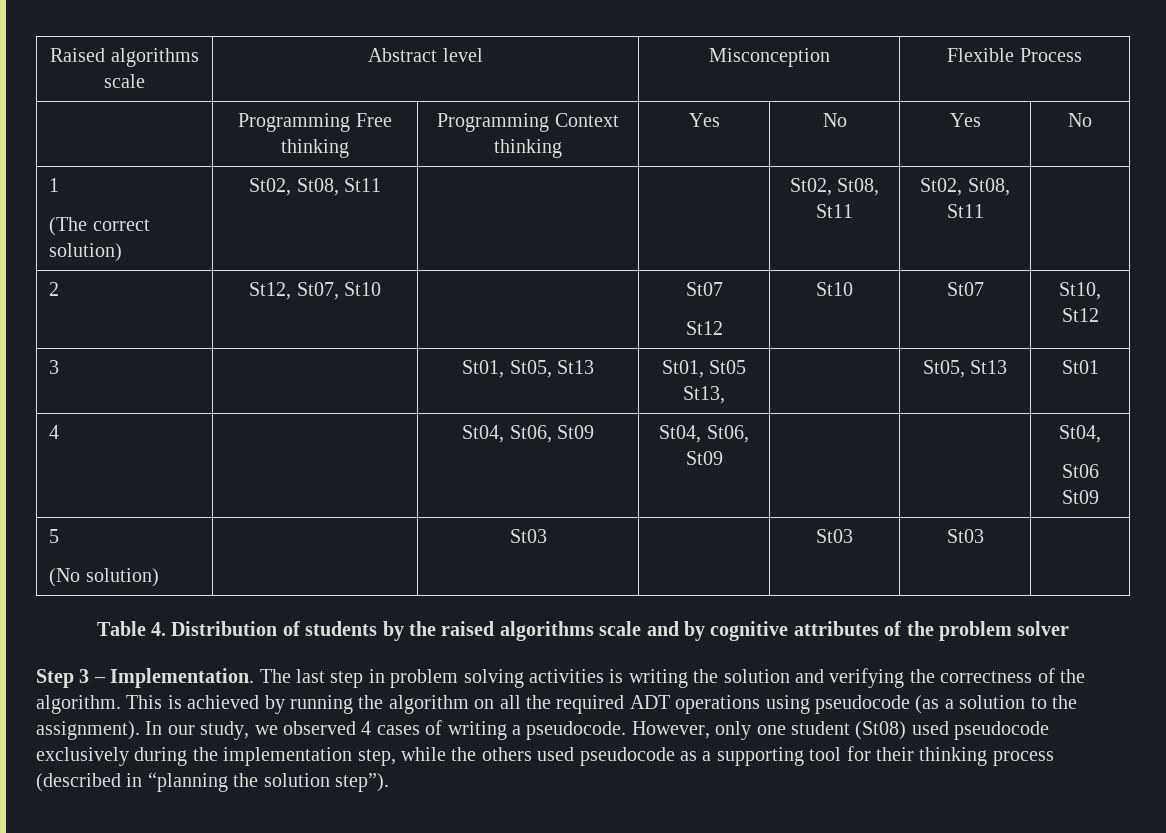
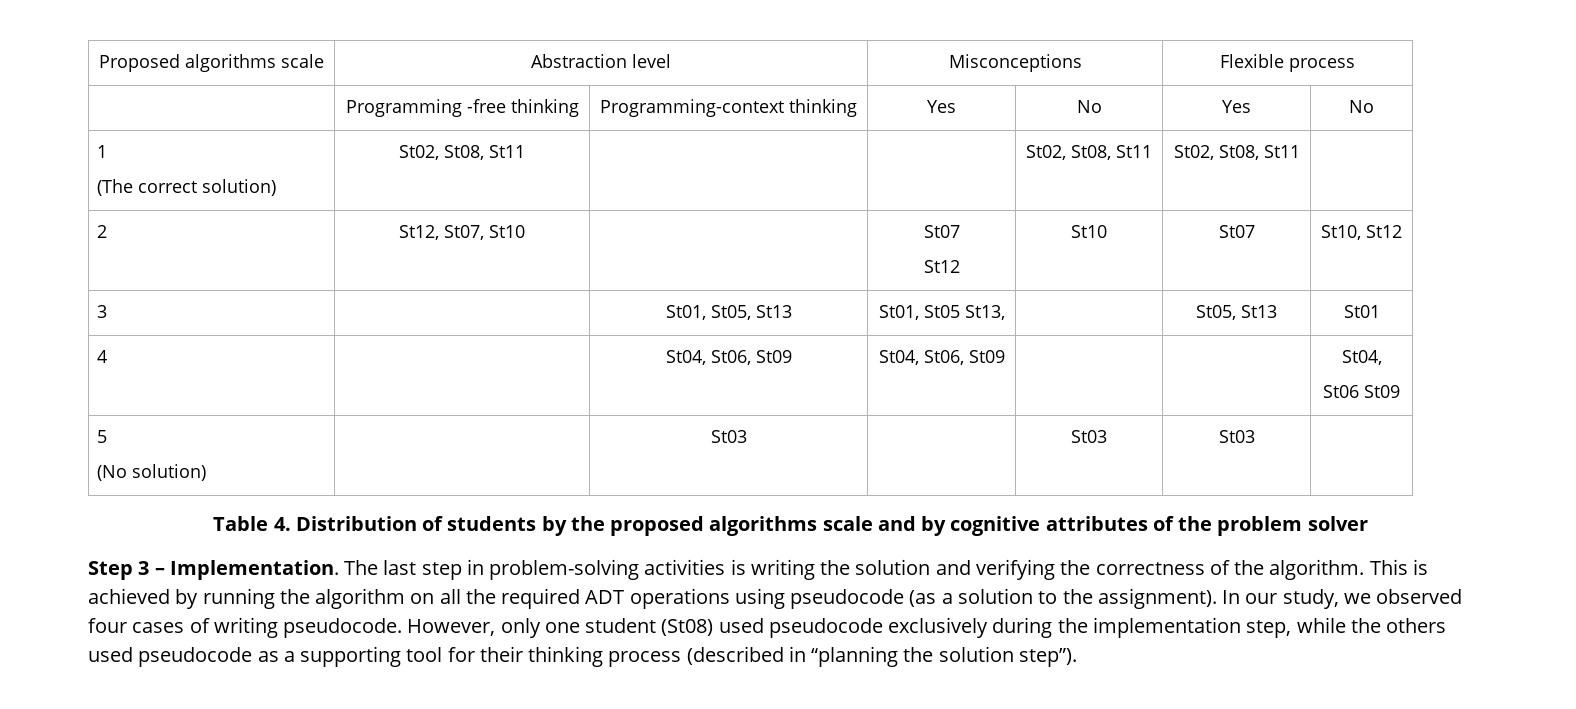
[50,48,106,62] Raised -> [99,54,180,72] Proposed
[368,48,438,62] Abstract -> [531,54,627,68] Abstraction
[708,48,830,67] Misconception -> [948,54,1082,72] Misconceptions
[1019,48,1082,62] [238,113,392,132] [281,139,349,158] [437,113,619,132] Process // | Programming Free thinking | Programming Context -> [1289,58,1355,72] [345,99,579,117] [600,99,784,117] process // | Programming -free thinking | Programming-context
[441,621,495,636] raised -> [610,516,705,536] proposed
[390,669,524,688] problem solving -> [489,559,640,580] problem-solving
[361,721,372,735] 4 -> [88,618,127,633] four
[511,725,521,735] a -> (278, 627) none

